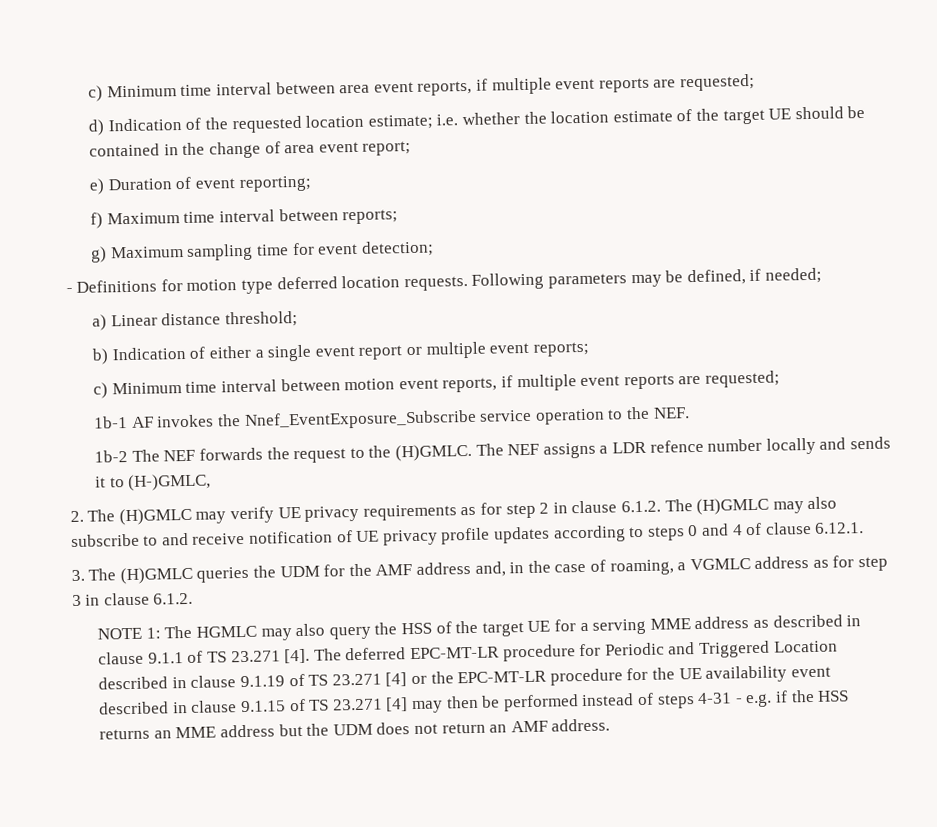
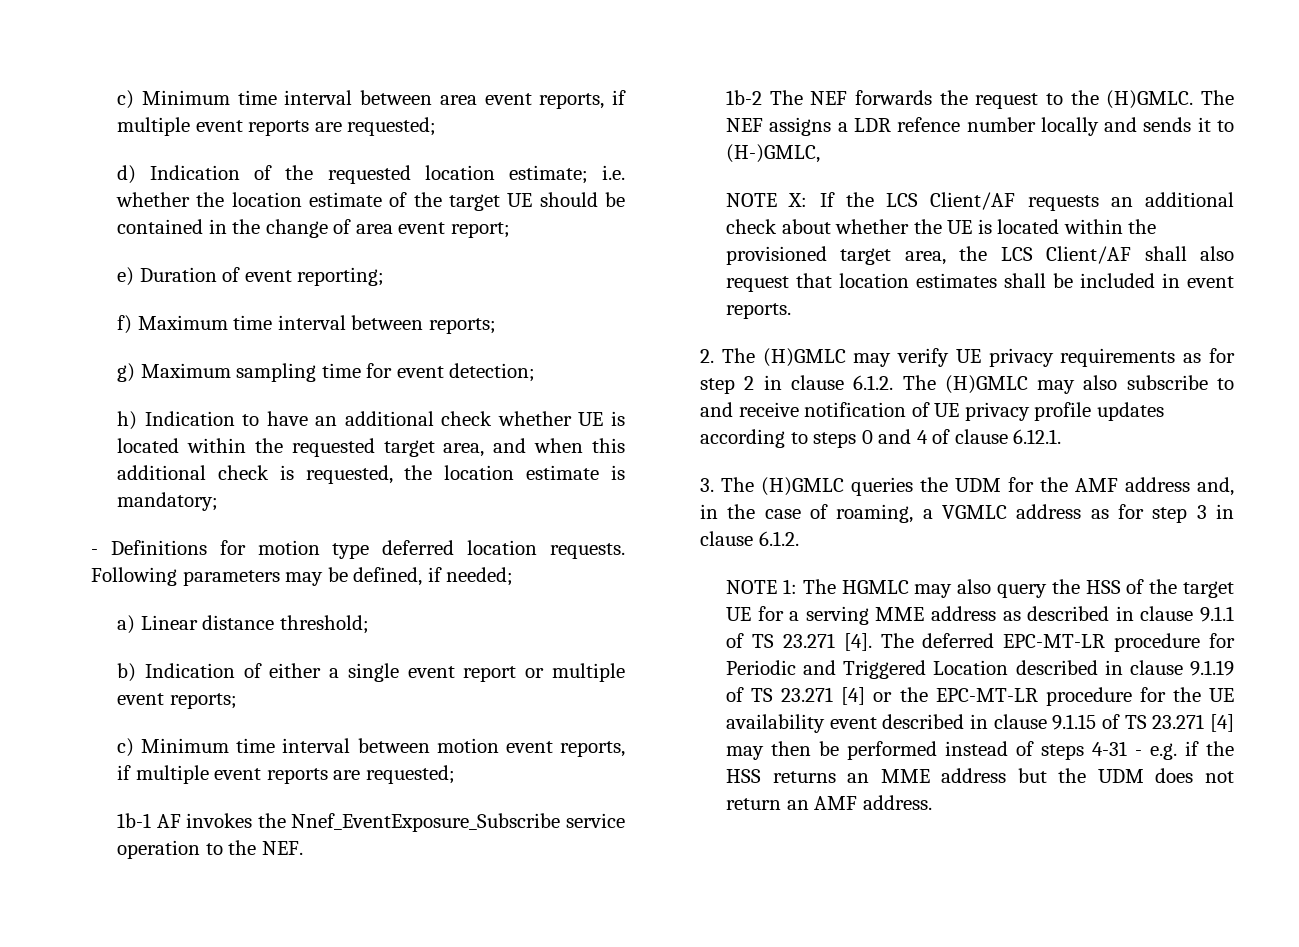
(434, 248) none -> [117,411,625,430] [117,438,625,457] [117,465,625,484] [117,492,219,511] // h) Indication to have an additional check whether UE is located within the requested target area, and when this additional check is requested, the location estimate is mandatory;
(212, 482) none -> [726,192,1234,211] [726,219,1157,234] [726,246,1234,265] [726,273,1234,292] [726,303,792,319] // NOTE X: If the LCS Client/AF requests an additional check about whether the UE is located within the provisioned target area, the LCS Client/AF shall also request that location estimates shall be included in event reports.

